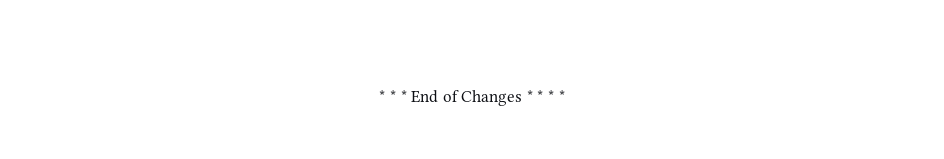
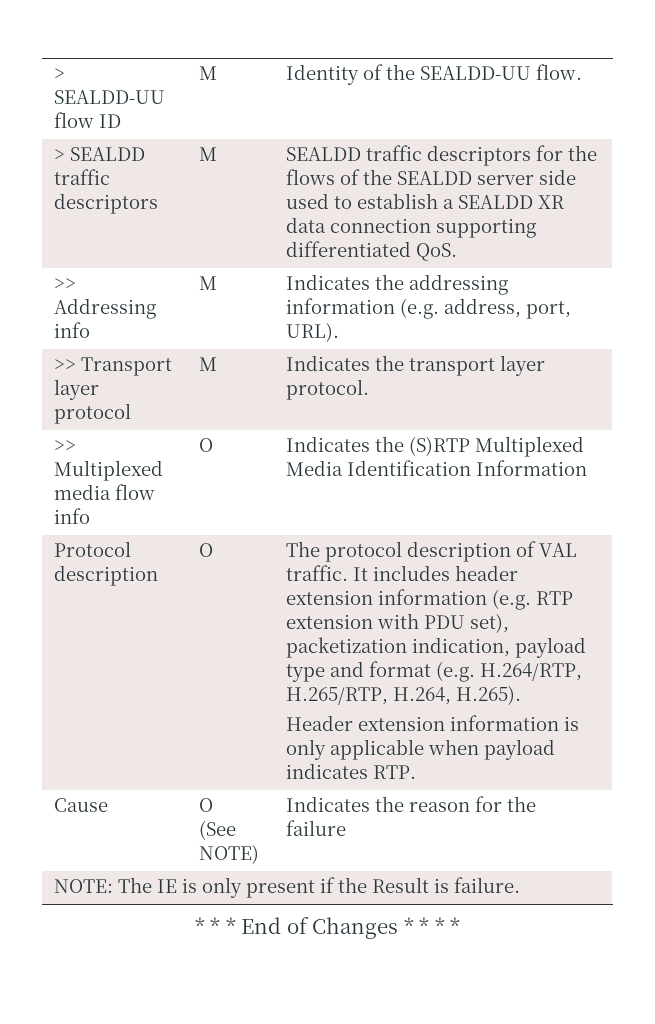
(379, 96) none -> [54,68,66,80] [54,90,166,104] [54,112,122,128] [199,66,218,80] [286,64,583,85] [54,147,146,161] [54,169,111,185] [54,193,159,214] [199,147,218,161] [286,145,598,166] [286,169,577,185] [286,193,565,209] [286,217,537,238] [286,241,458,261] [54,278,77,290] [54,298,157,319] [54,322,91,338] [199,276,218,290] [286,274,509,295] [286,298,572,319] [286,322,340,342] [54,357,173,376] [54,379,100,400] [54,403,132,424] [199,357,218,371] [286,355,546,376] [286,379,370,400] [54,440,77,452] [54,460,164,481] [54,484,156,500] [54,508,91,524] [199,438,214,452] [286,436,585,457] [286,460,588,476] [54,541,132,557] [54,565,159,586] [199,543,214,557] [286,541,578,562] [286,565,519,581] [286,589,574,610] [286,613,510,633] [286,637,587,658] [286,661,583,682] [286,685,522,705] [286,715,580,731] [286,739,556,760] [286,763,417,779] [54,798,109,812] [199,798,214,812] [199,820,237,840] [199,844,260,864] [286,796,537,812] [286,820,347,836] [54,877,521,898] > SEALDD-UU flow ID | M | Identity of the SEALDD-UU flow. // > SEALDD traffic descriptors | M | SEALDD traffic descriptors for the flows of the SEALDD server side used to establish a SEALDD XR data connection supporting differentiated QoS. // >> Addressing info | M | Indicates the addressing information (e.g. address, port, URL). // >> Transport layer protocol | M | Indicates the transport layer protocol. // >> Multiplexed media flow info | O | Indicates the (S)RTP Multiplexed Media Identification Information // Protocol description | O | The protocol description of VAL traffic. It includes header extension information (e.g. RTP extension with PDU set), packetization indication, payload type and format (e.g. H.264/RTP, H.265/RTP, H.264, H.265). // Header extension information is only applicable when payload indicates RTP. // Cause | O // (See NOTE) | Indicates the reason for the failure // NOTE: The IE is only present if the Result is failure. //

